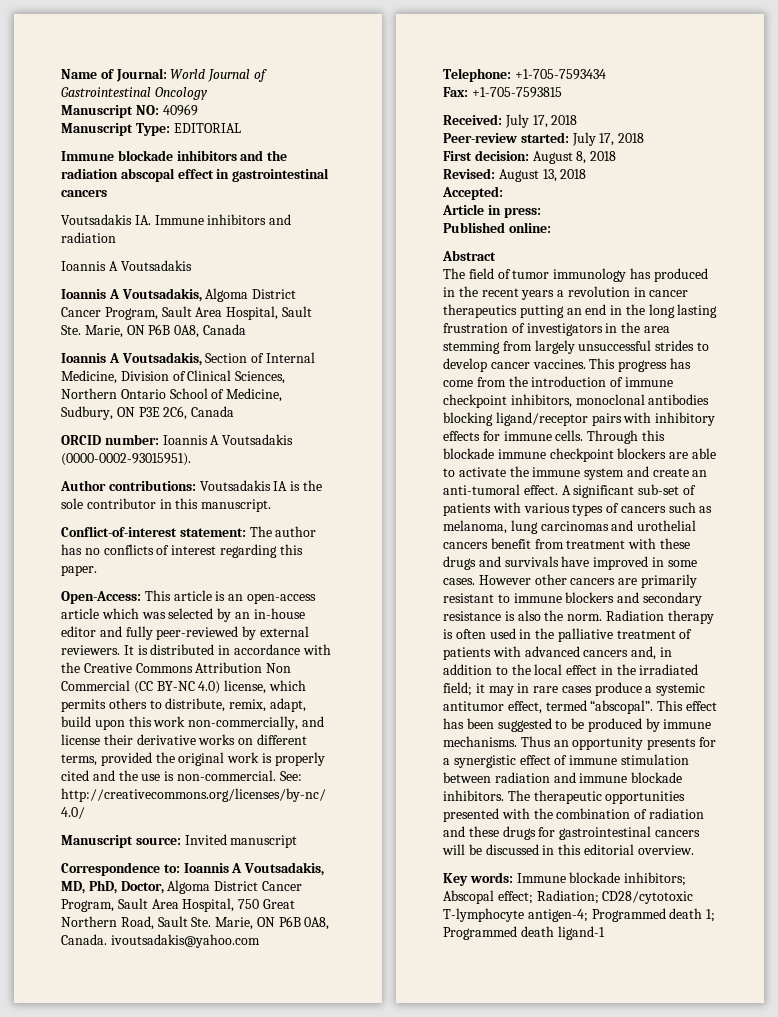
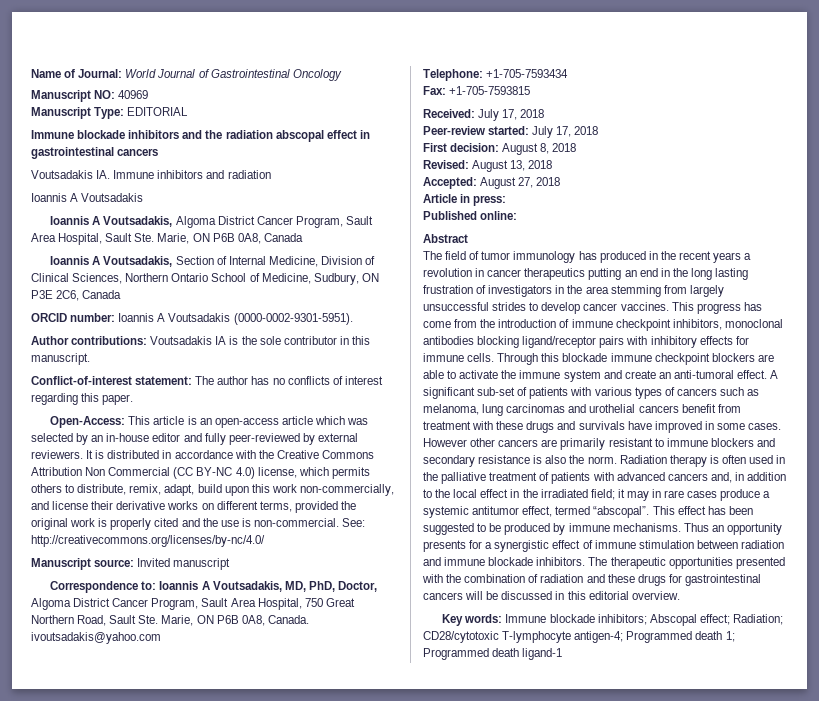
[61,453,191,466] (0000-0002-93015951). -> [233,313,353,325] (0000-0002-9301-5951).
(503, 193) none -> [480,177,561,189] August 27, 2018

